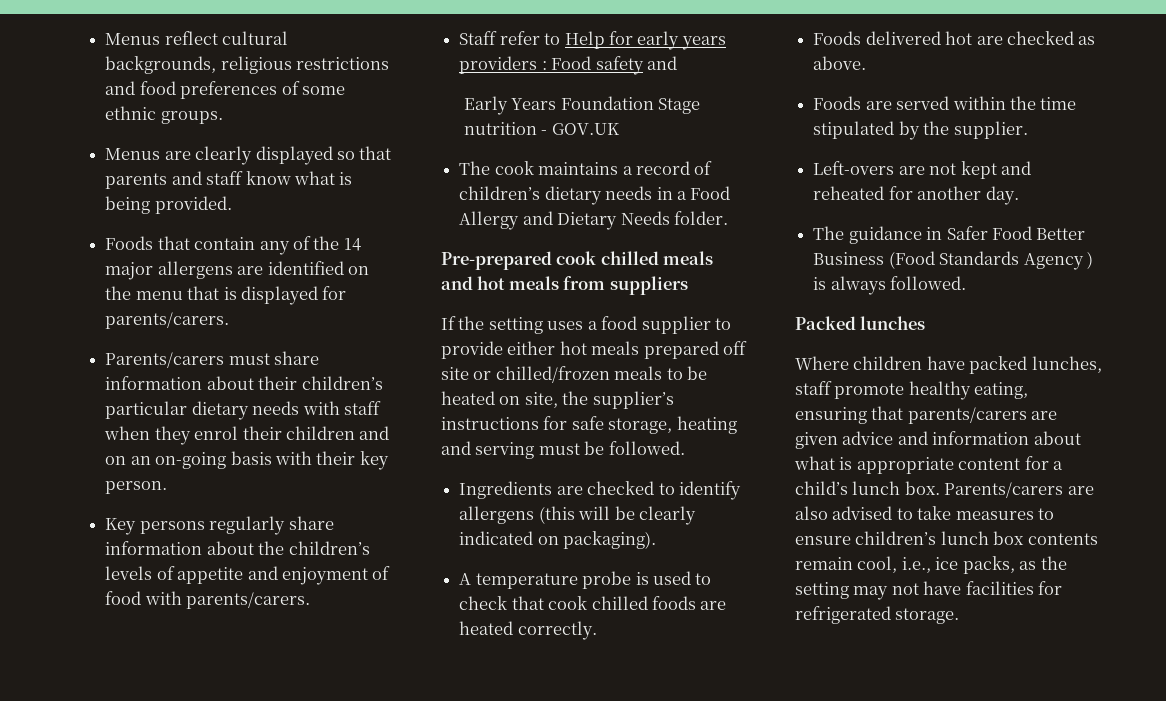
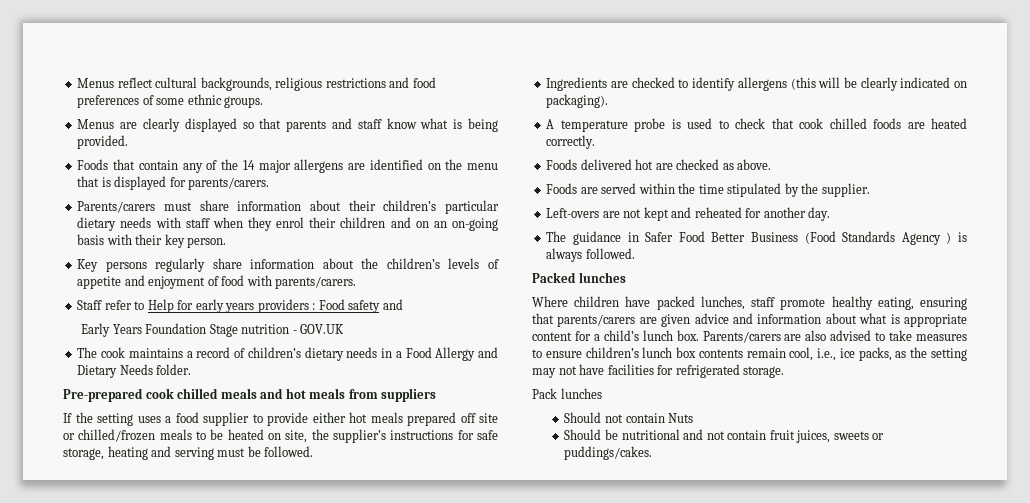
(960, 616) none -> [532,388,602,399] [564,412,694,423] [564,429,885,443] [564,446,653,460] // Pack lunches // Should not contain Nuts // Should be nutritional and not contain fruit juices, sweets or puddings/cakes.

